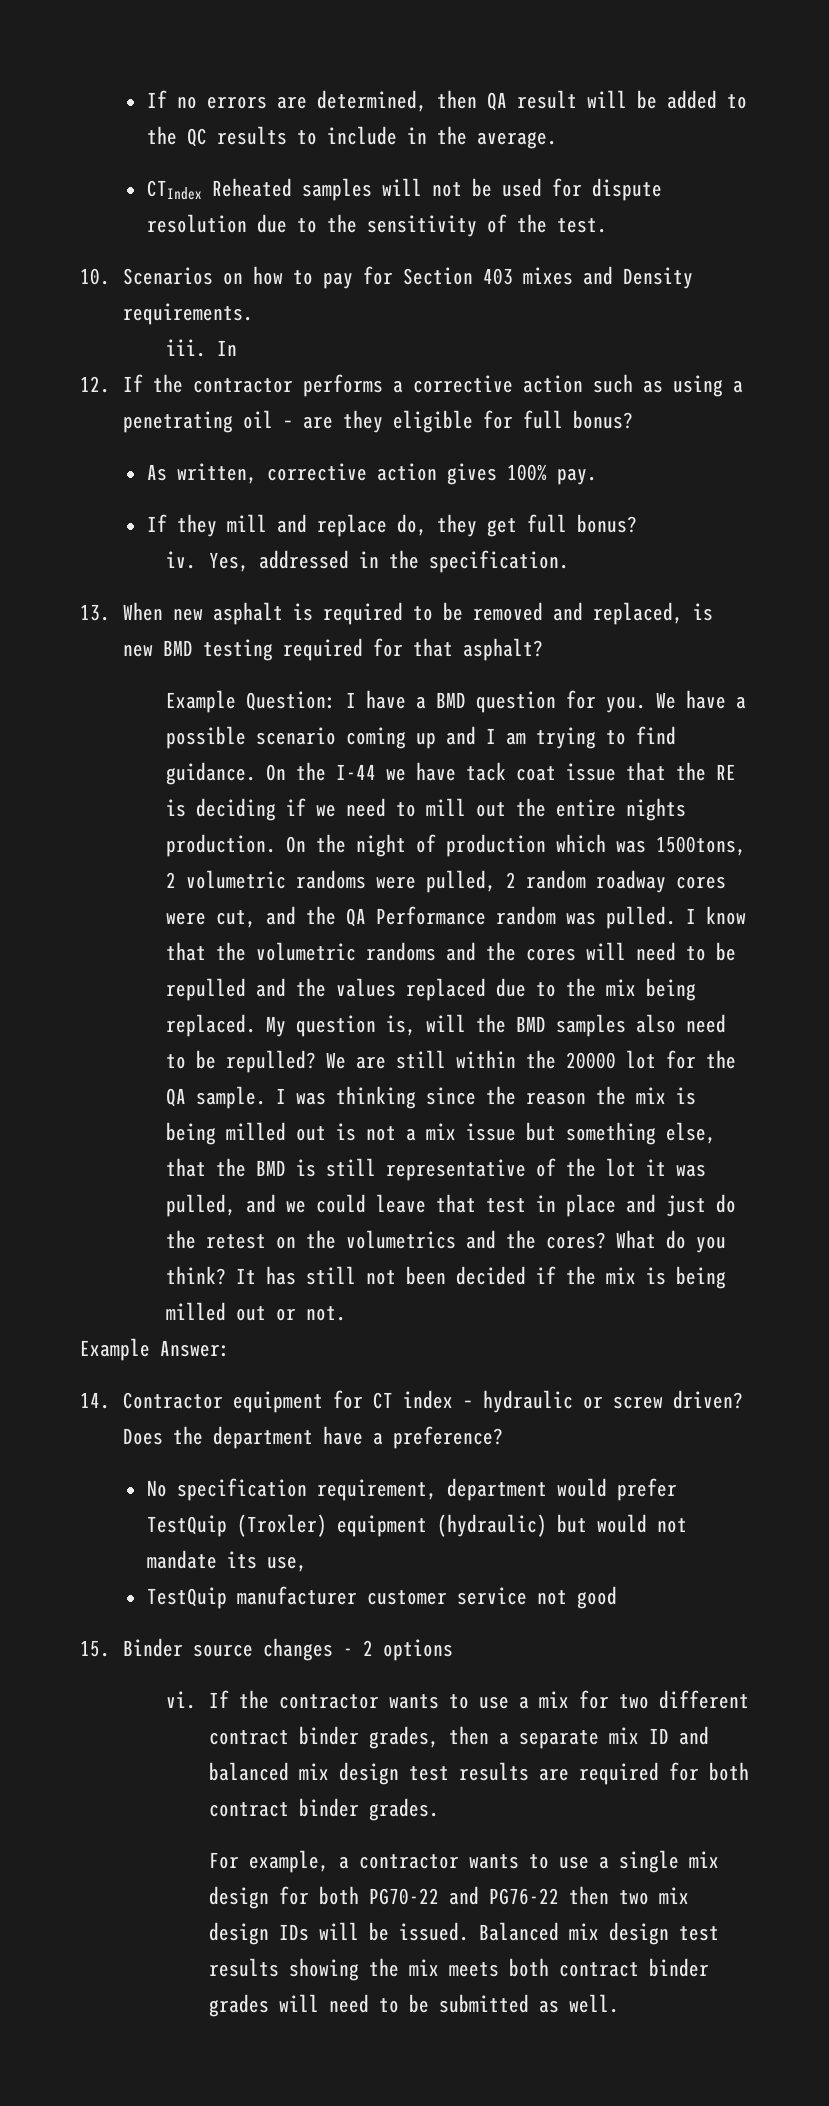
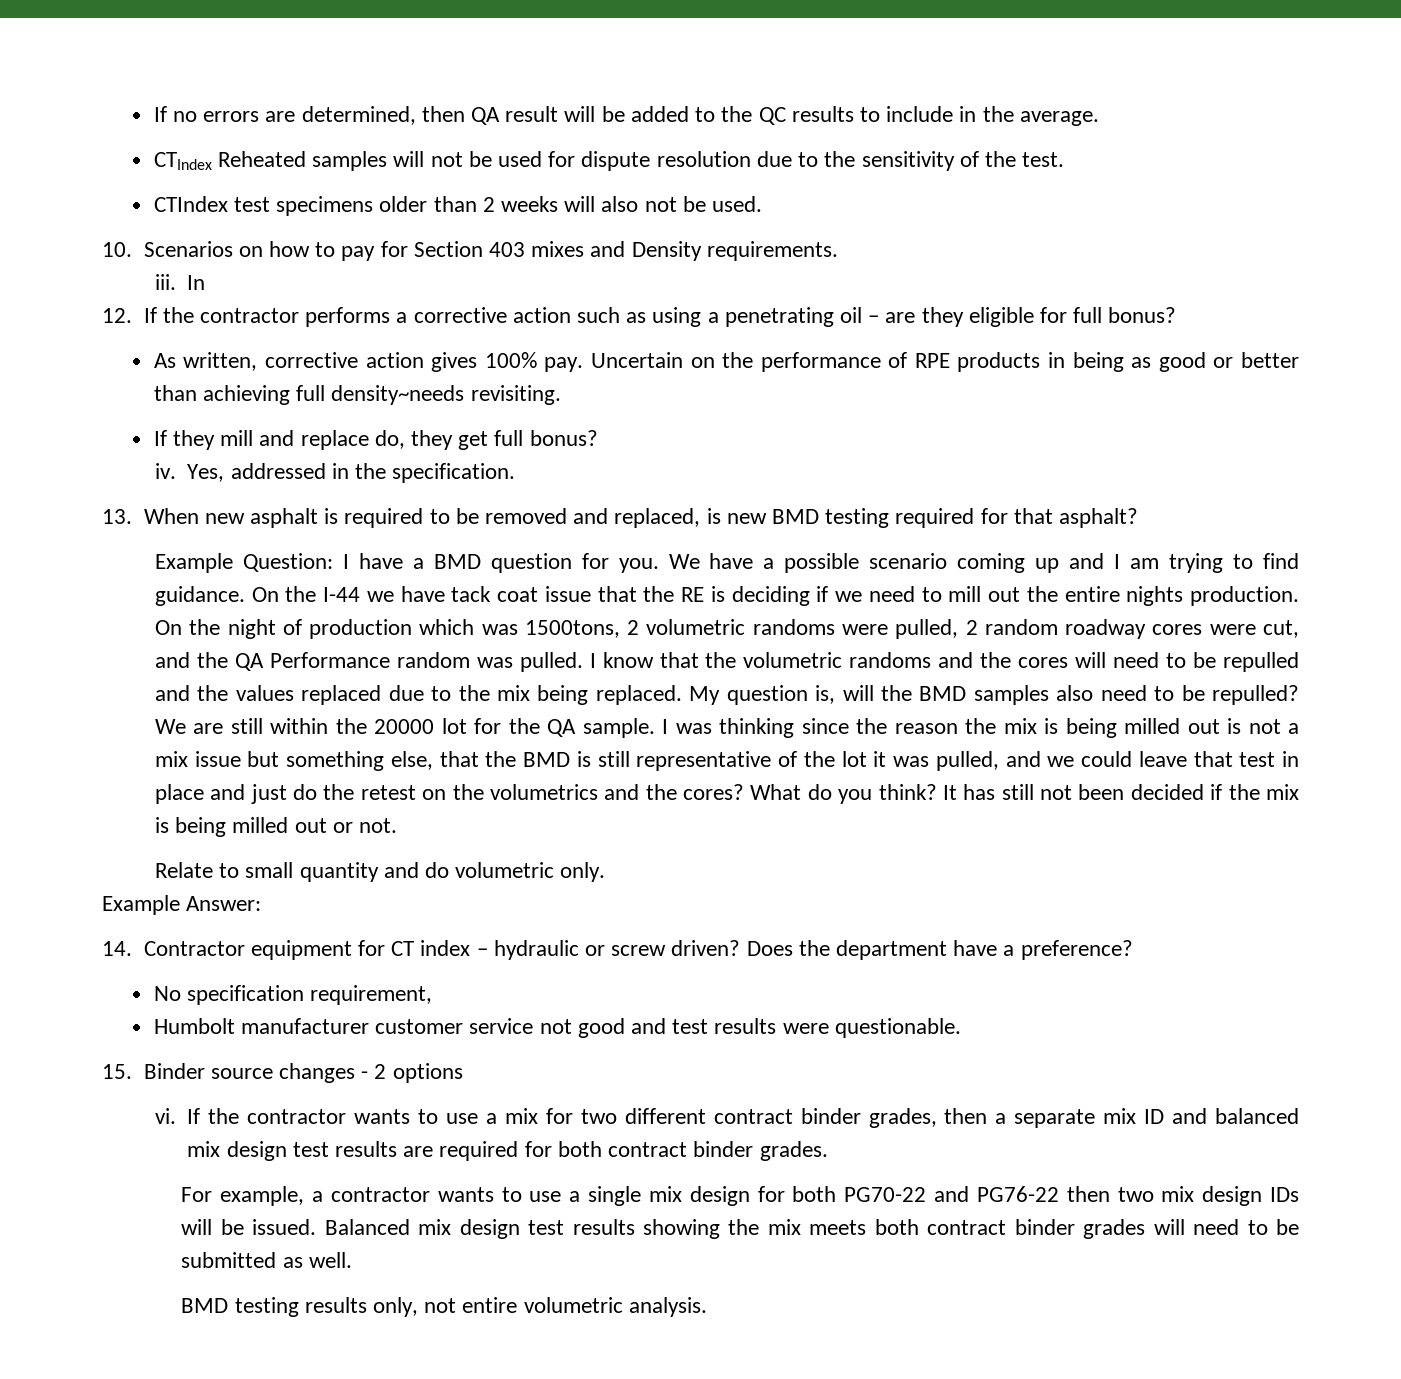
(607, 225) none -> [153,196,763,216] // CTIndex test specimens older than 2 weeks will also not be used.
(597, 476) none -> [590,352,1300,372] [153,385,561,405] Uncertain on the performance of RPE products in being as good or better than achieving full density~needs revisiting.
(346, 1313) none -> [154,862,606,882] // Relate to small quantity and do volumetric only.
[446,1478,677,1501] [146,1514,687,1537] [146,1550,307,1572] [146,1587,227,1609] department would prefer TestQuip (Troxler) equipment (hydraulic) but would not mandate its use, // TestQuip -> [153,1018,235,1034] // Humbolt
(617, 1597) none -> [631,1018,961,1038] and test results were questionable.
(619, 2003) none -> [181,1297,707,1317] // BMD testing results only, not entire volumetric analysis.

